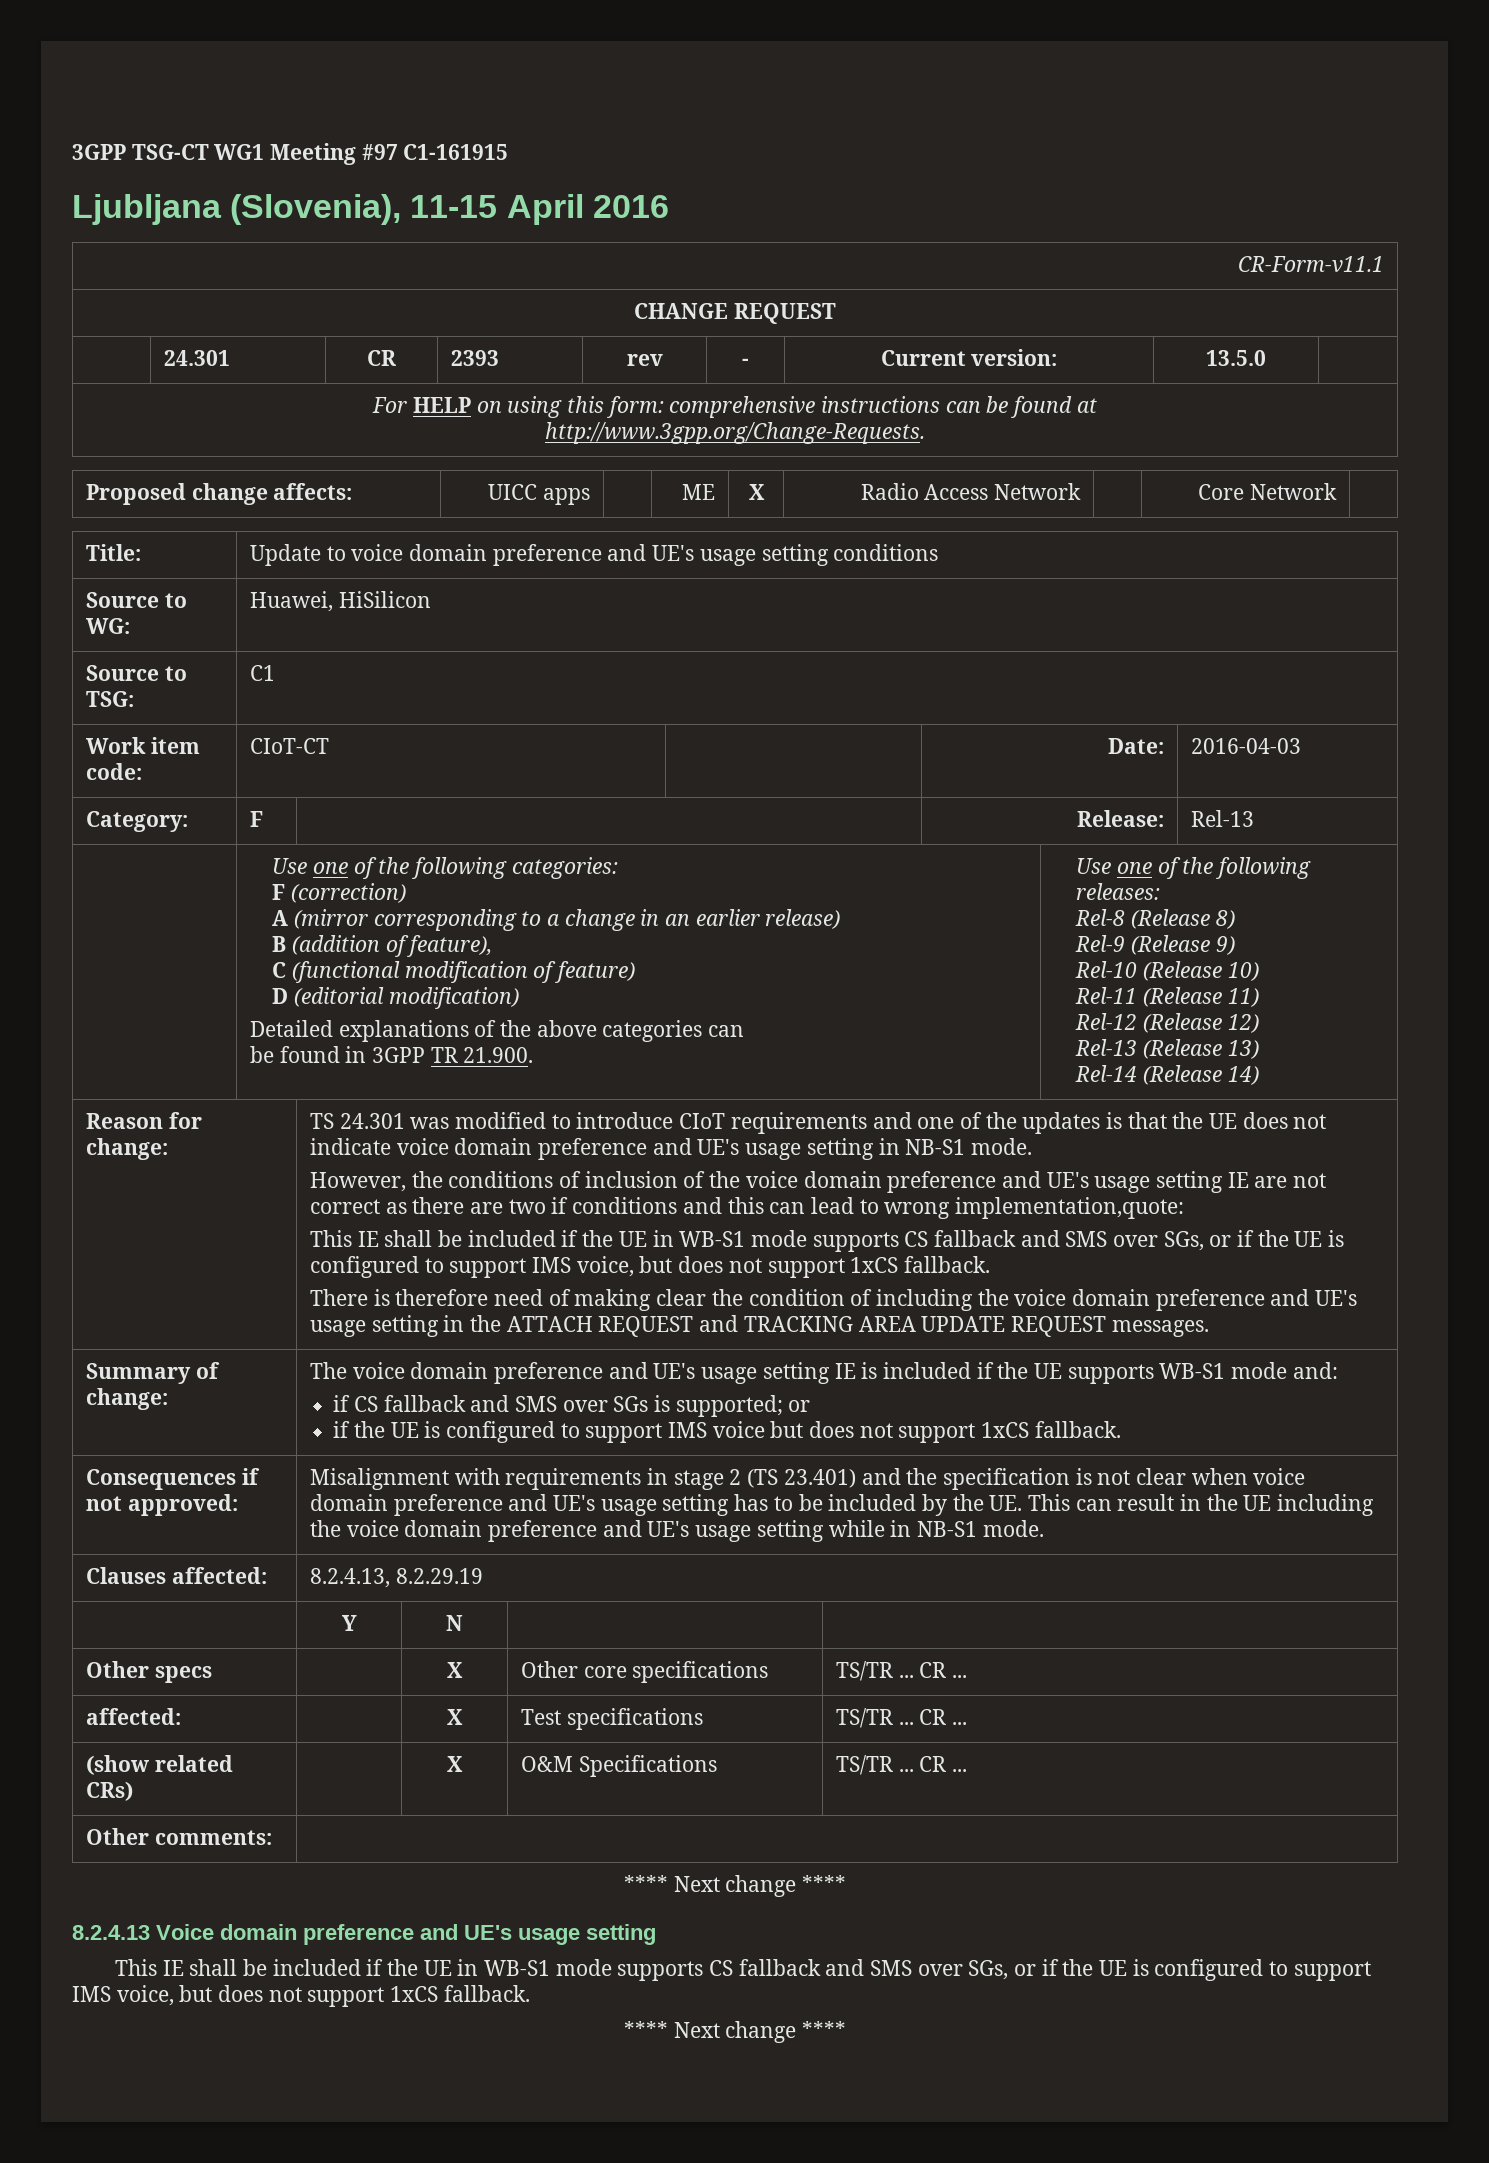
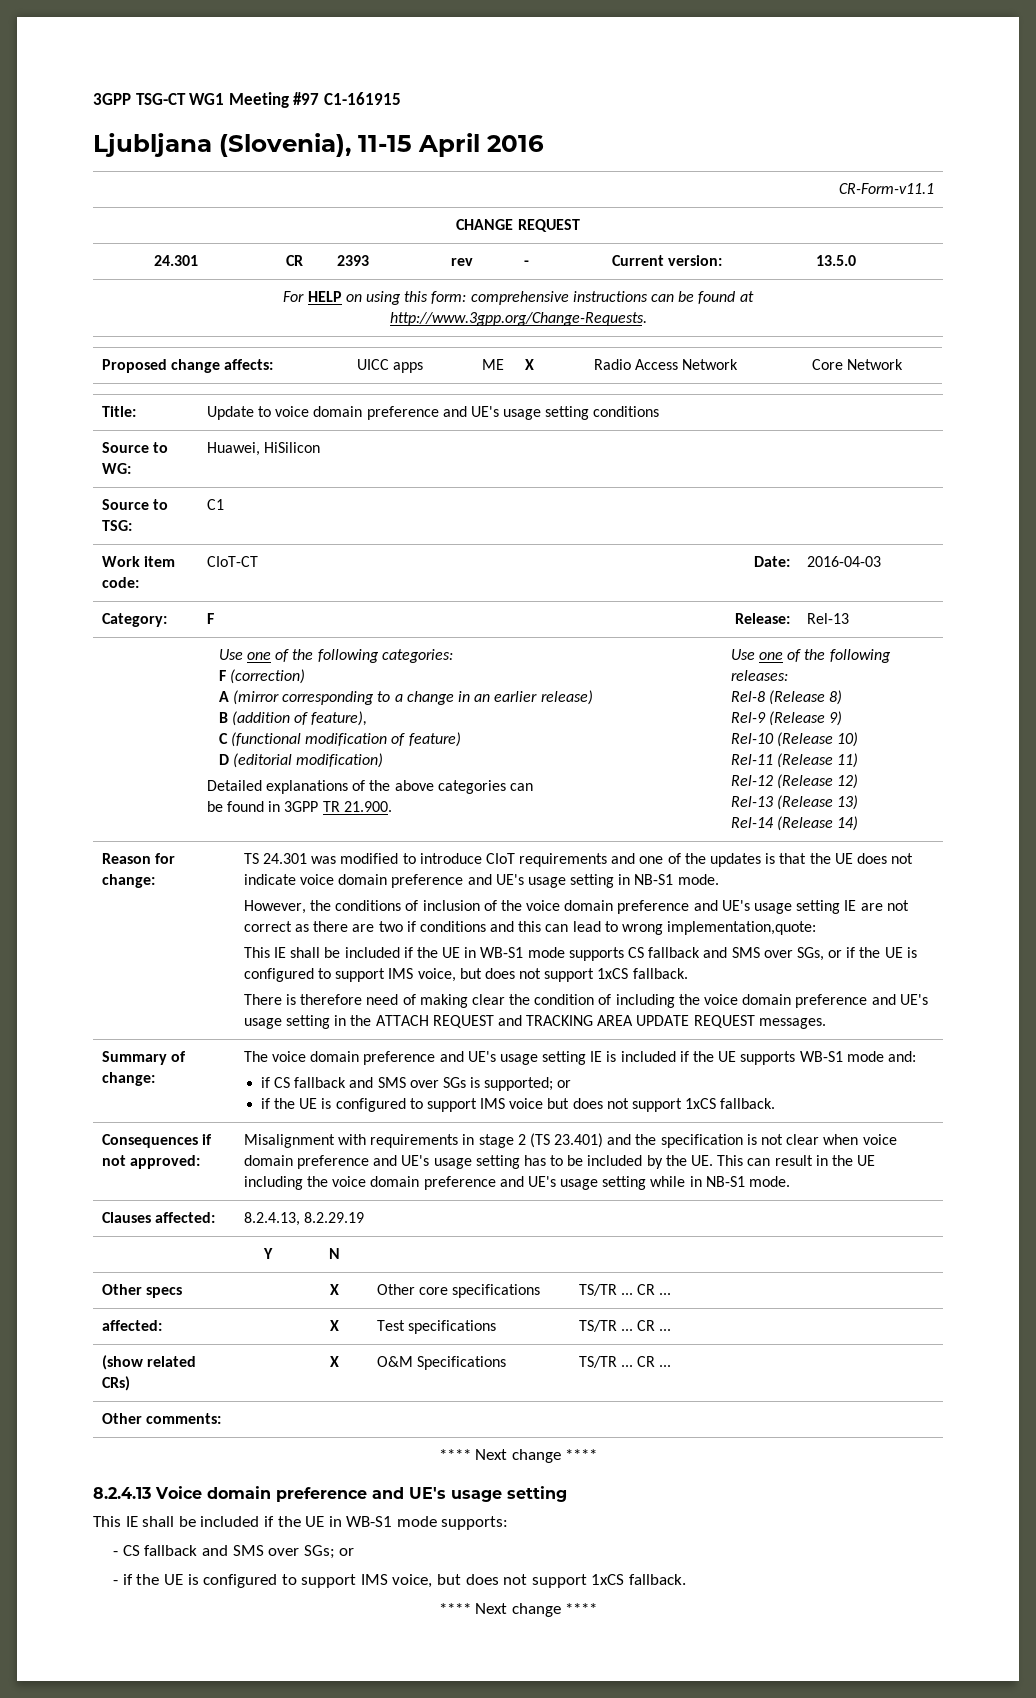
[617,1959,1037,1981] supports CS fallback and SMS over SGs, or -> [441,1516,509,1530] [113,1545,355,1559] [113,1580,119,1585] supports: // - CS fallback and SMS over SGs; or // -

